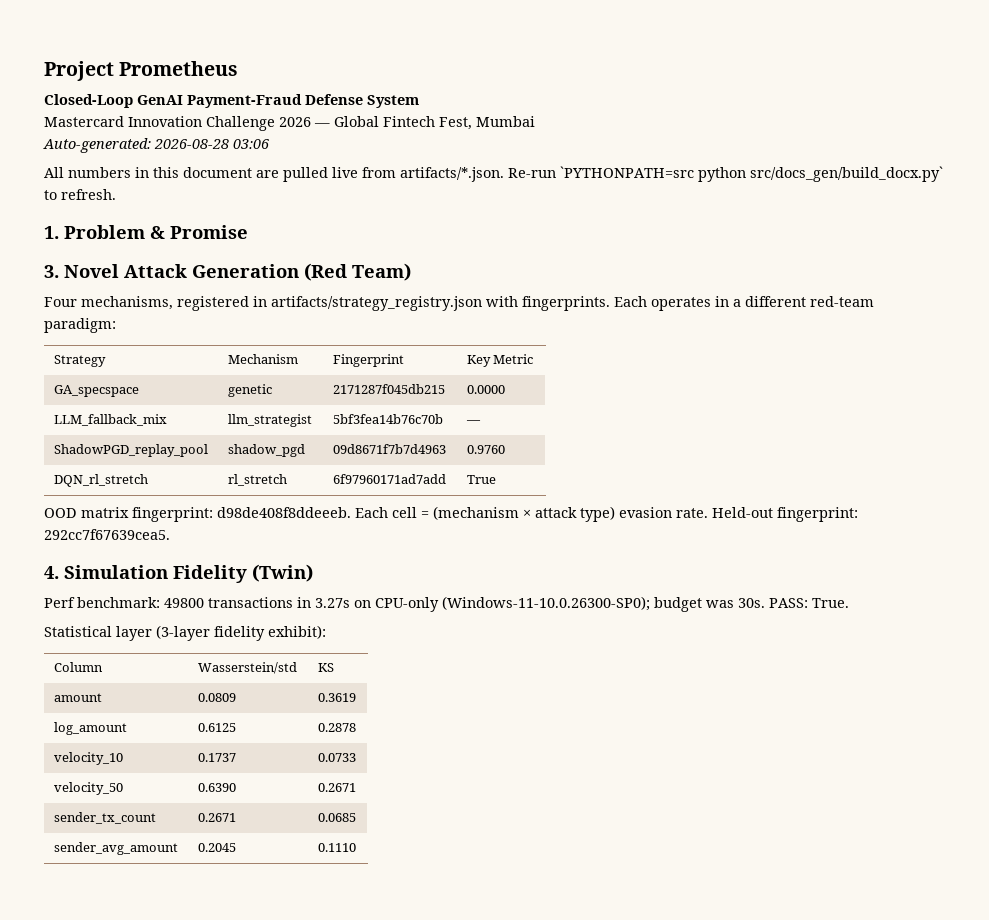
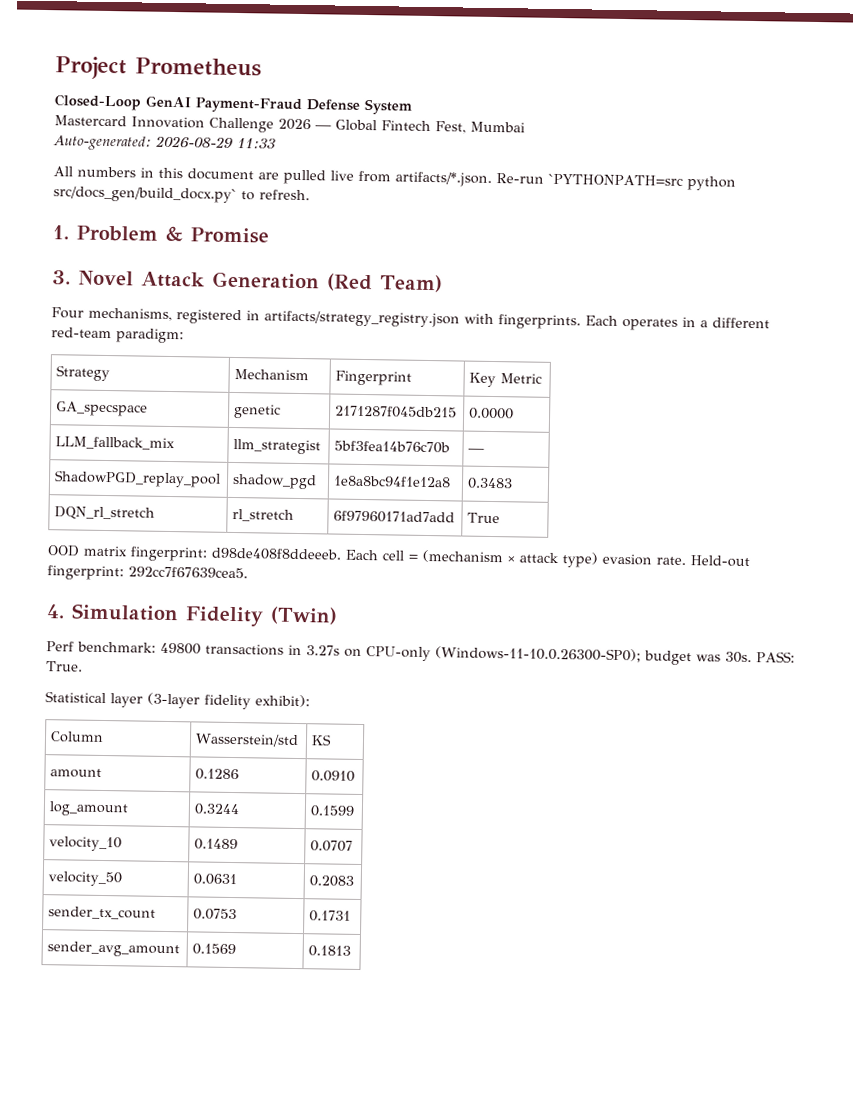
[154,139,270,149] 2026-08-28 03:06 -> [155,135,276,149] 2026-08-29 11:33
[332,444,446,454] [466,445,505,454] 09d8671f7b7d4963 | 0.9760 -> [333,475,452,488] [467,477,514,490] 1e8a8bc94f1e12a8 | 0.3483
[197,693,236,702] [317,693,356,702] 0.0809 | 0.3619 -> [195,768,240,781] [311,770,356,782] 0.1286 | 0.0910
[197,723,236,732] [317,723,356,732] 0.6125 | 0.2878 -> [194,803,240,816] [310,805,355,817] 0.3244 | 0.1599
[197,753,236,762] [317,753,356,762] 0.1737 | 0.0733 -> [194,838,239,851] [310,840,354,852] 0.1489 | 0.0707
[197,783,236,792] [317,783,356,792] 0.6390 | 0.2671 -> [193,873,238,886] [309,875,355,887] 0.0631 | 0.2083
[197,813,236,822] [317,813,356,822] 0.2671 | 0.0685 -> [193,908,238,921] [309,910,352,922] 0.0753 | 0.1731
[197,843,236,852] [317,843,356,852] 0.2045 | 0.1110 -> [192,943,237,956] [308,945,352,957] 0.1569 | 0.1813

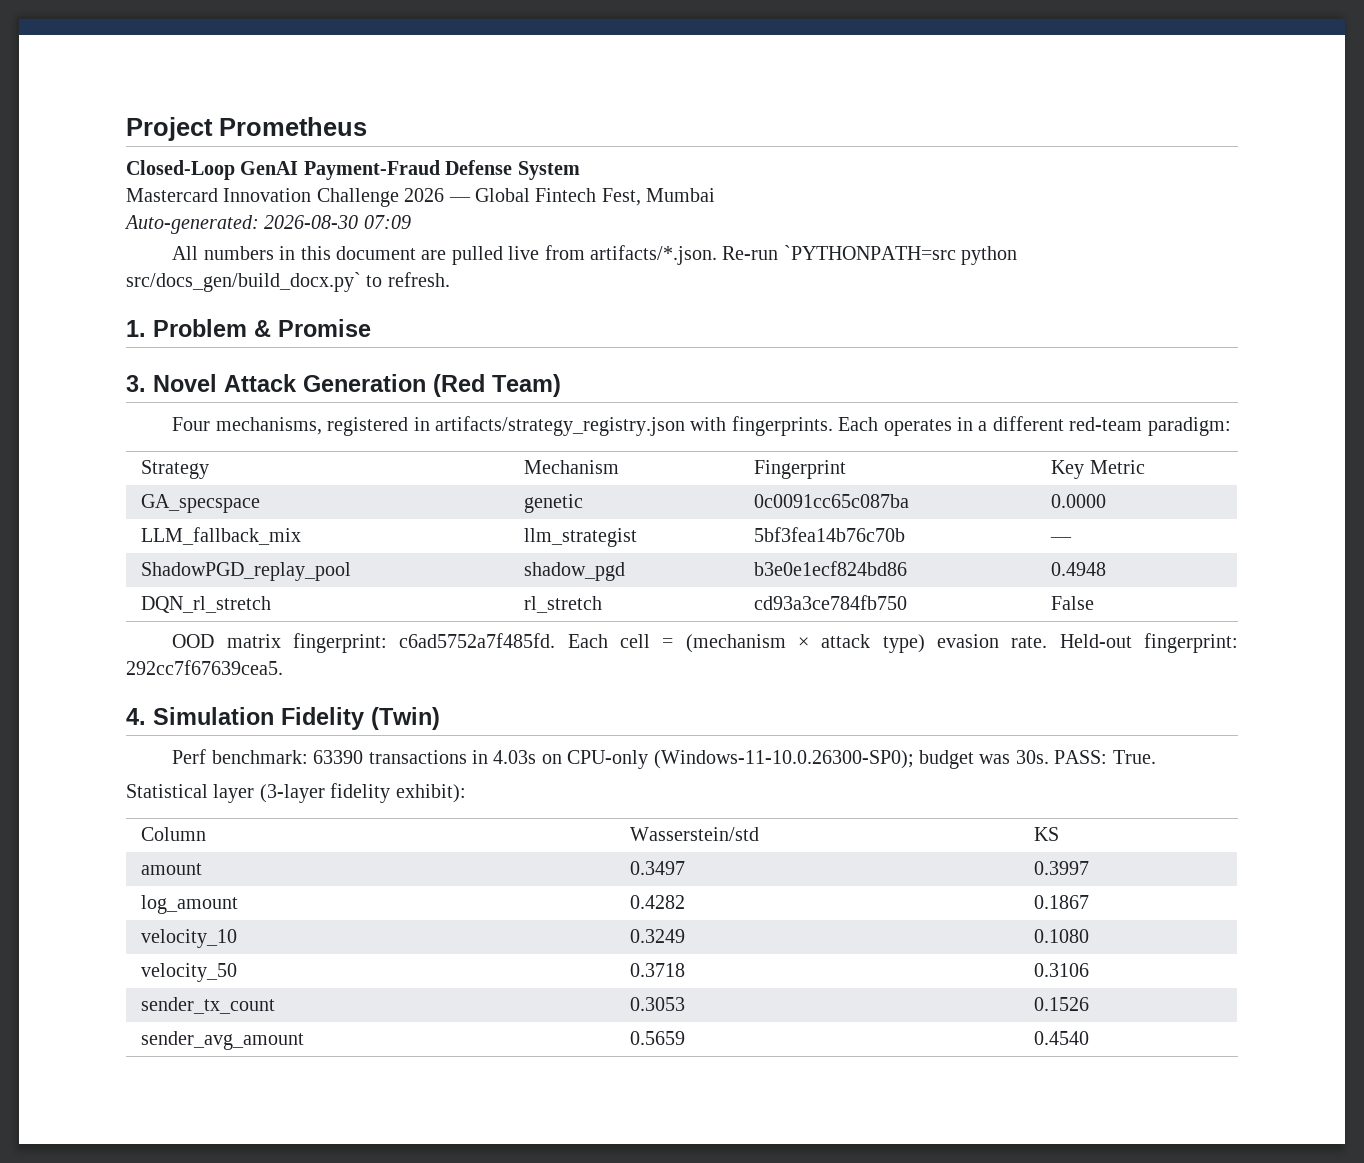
[155,135,276,149] 2026-08-29 11:33 -> [264,215,411,229] 2026-08-30 07:09
[335,405,458,419] 2171287f045db215 -> [754,494,910,508] 0c0091cc65c087ba
[333,475,452,488] [467,477,514,490] 1e8a8bc94f1e12a8 | 0.3483 -> [754,561,908,576] [1051,562,1107,576] b3e0e1ecf824bd86 | 0.4948
[333,510,456,524] [467,512,501,524] 6f97960171ad7add | True -> [754,595,908,610] [1051,596,1095,610] cd93a3ce784fb750 | False
[211,547,341,561] d98de408f8ddeeeb. -> [399,633,556,648] c6ad5752a7f485fd.
[160,642,201,655] 49800 -> [313,750,364,764] 63390
[306,645,340,656] 3.27s -> [493,750,537,764] 4.03s
[195,768,240,781] [311,770,356,782] 0.1286 | 0.0910 -> [630,861,686,875] [1034,861,1090,875] 0.3497 | 0.3997
[194,803,240,816] [310,805,355,817] 0.3244 | 0.1599 -> [630,895,686,909] [1034,895,1090,909] 0.4282 | 0.1867
[194,838,239,851] [310,840,354,852] 0.1489 | 0.0707 -> [630,929,686,943] [1034,929,1090,943] 0.3249 | 0.1080
[193,873,238,886] [309,875,355,887] 0.0631 | 0.2083 -> [630,963,686,977] [1034,963,1090,977] 0.3718 | 0.3106
[193,908,238,921] [309,910,352,922] 0.0753 | 0.1731 -> [630,997,686,1011] [1034,997,1090,1011] 0.3053 | 0.1526
[192,943,237,956] [308,945,352,957] 0.1569 | 0.1813 -> [630,1031,686,1045] [1034,1031,1090,1045] 0.5659 | 0.4540

